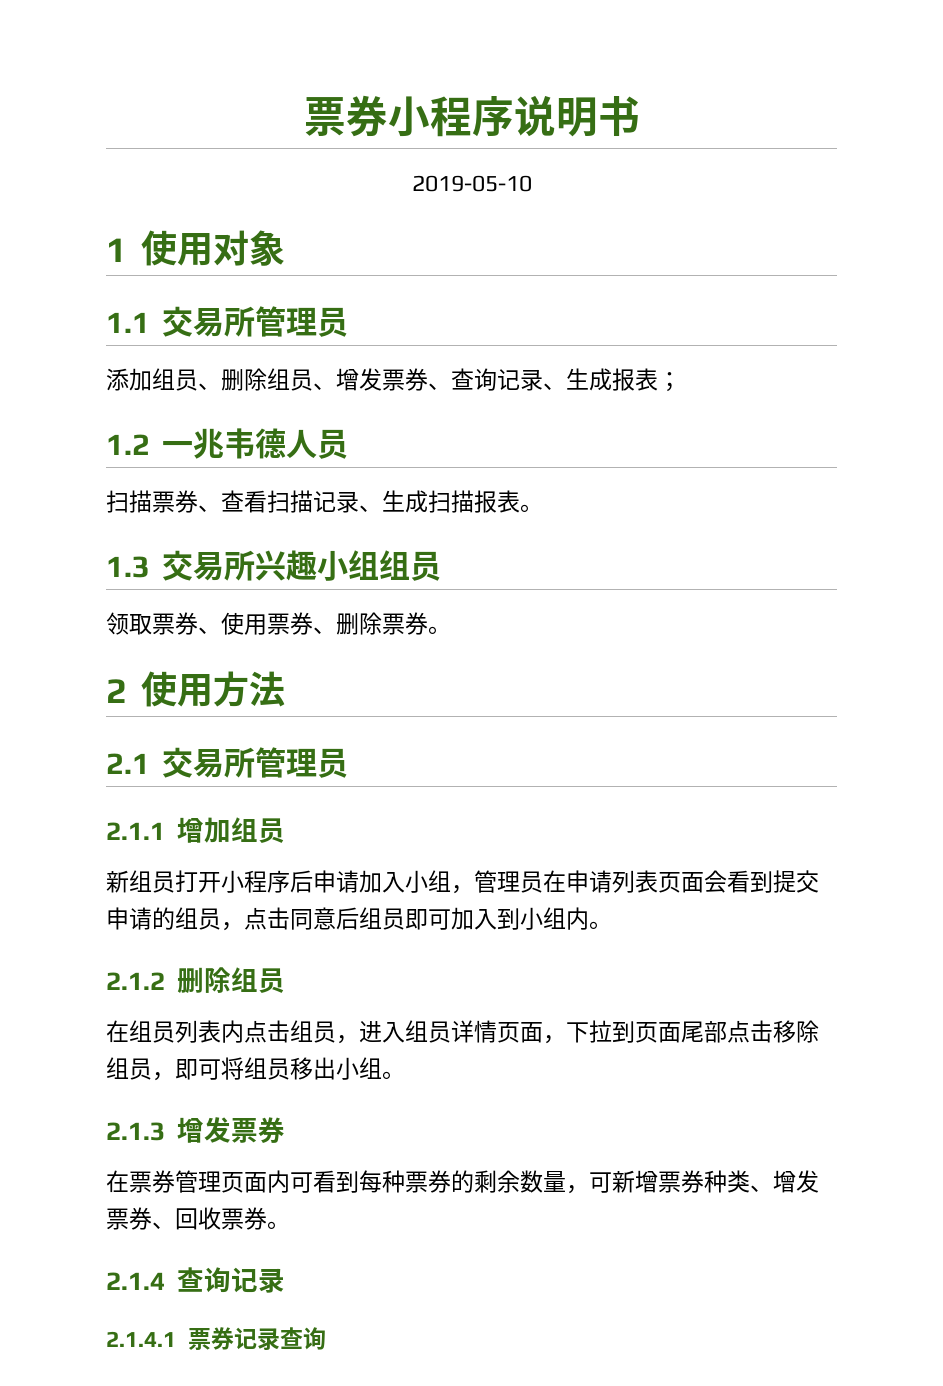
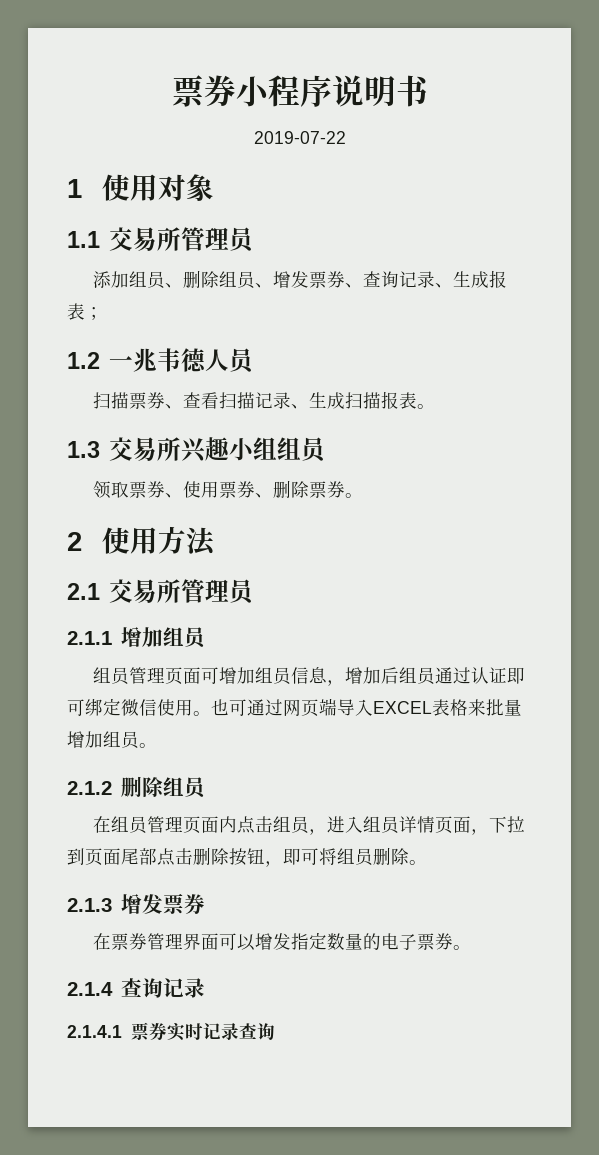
[411,175,532,192] 2019-05-10 -> [253,131,346,144] 2019-07-22
[106,870,819,894] [106,907,589,931] 新组员打开小程序后申请加入小组，管理员在申请列表页面会看到提交申请的组员，点击同意后组员即可加入到小组内 -> [92,667,525,686] [67,698,522,717] [67,731,140,749] 组员管理页面可增加组员信息，增加后组员通过认证即可绑定微信使用。也可通过网页端导入EXCEL表格来批量增加组员
[175,1020,221,1043] 列表 -> [146,816,219,834] 管理页面
[773,1020,819,1043] [106,1057,152,1080] 移除组员 -> [193,847,265,866] 删除按钮
[290,1057,382,1080] 移出小组 -> [373,847,409,865] 删除
[221,1170,819,1194] [106,1207,221,1230] 页面内可看到每种票券的剩余数量，可新增票券种类、增发票券、回收 -> [182,932,417,951] 界面可以增发指定数量的电子
(234, 1338) none -> [166,1023,203,1041] 实时

